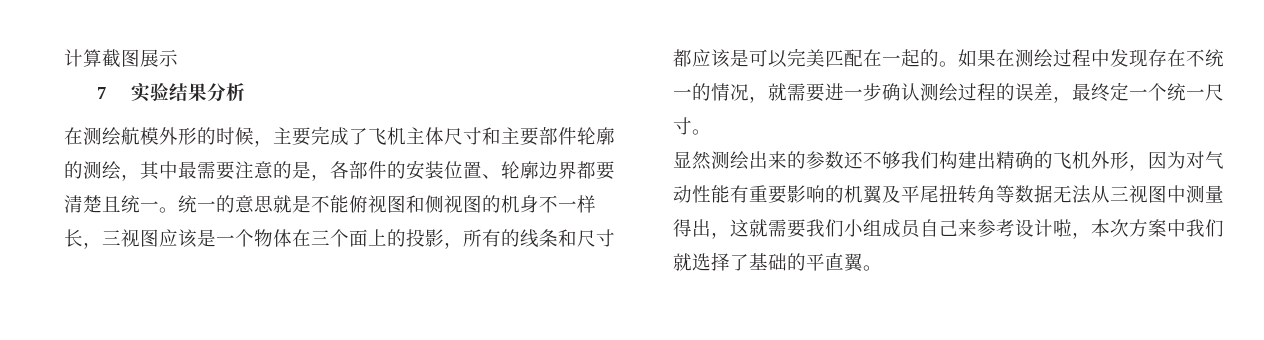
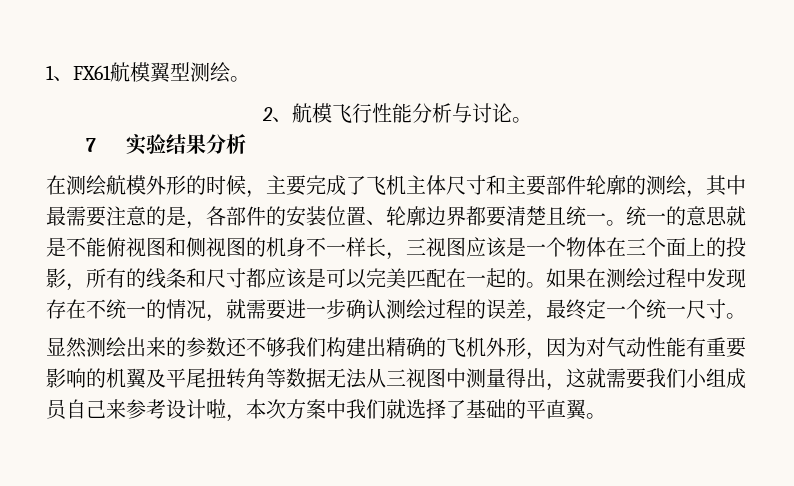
[64,49,178,68] 计算截图展示 -> [46,62,250,83] [261,103,532,123] 1、FX61航模翼型测绘。 // 2、航模飞行性能分析与讨论。

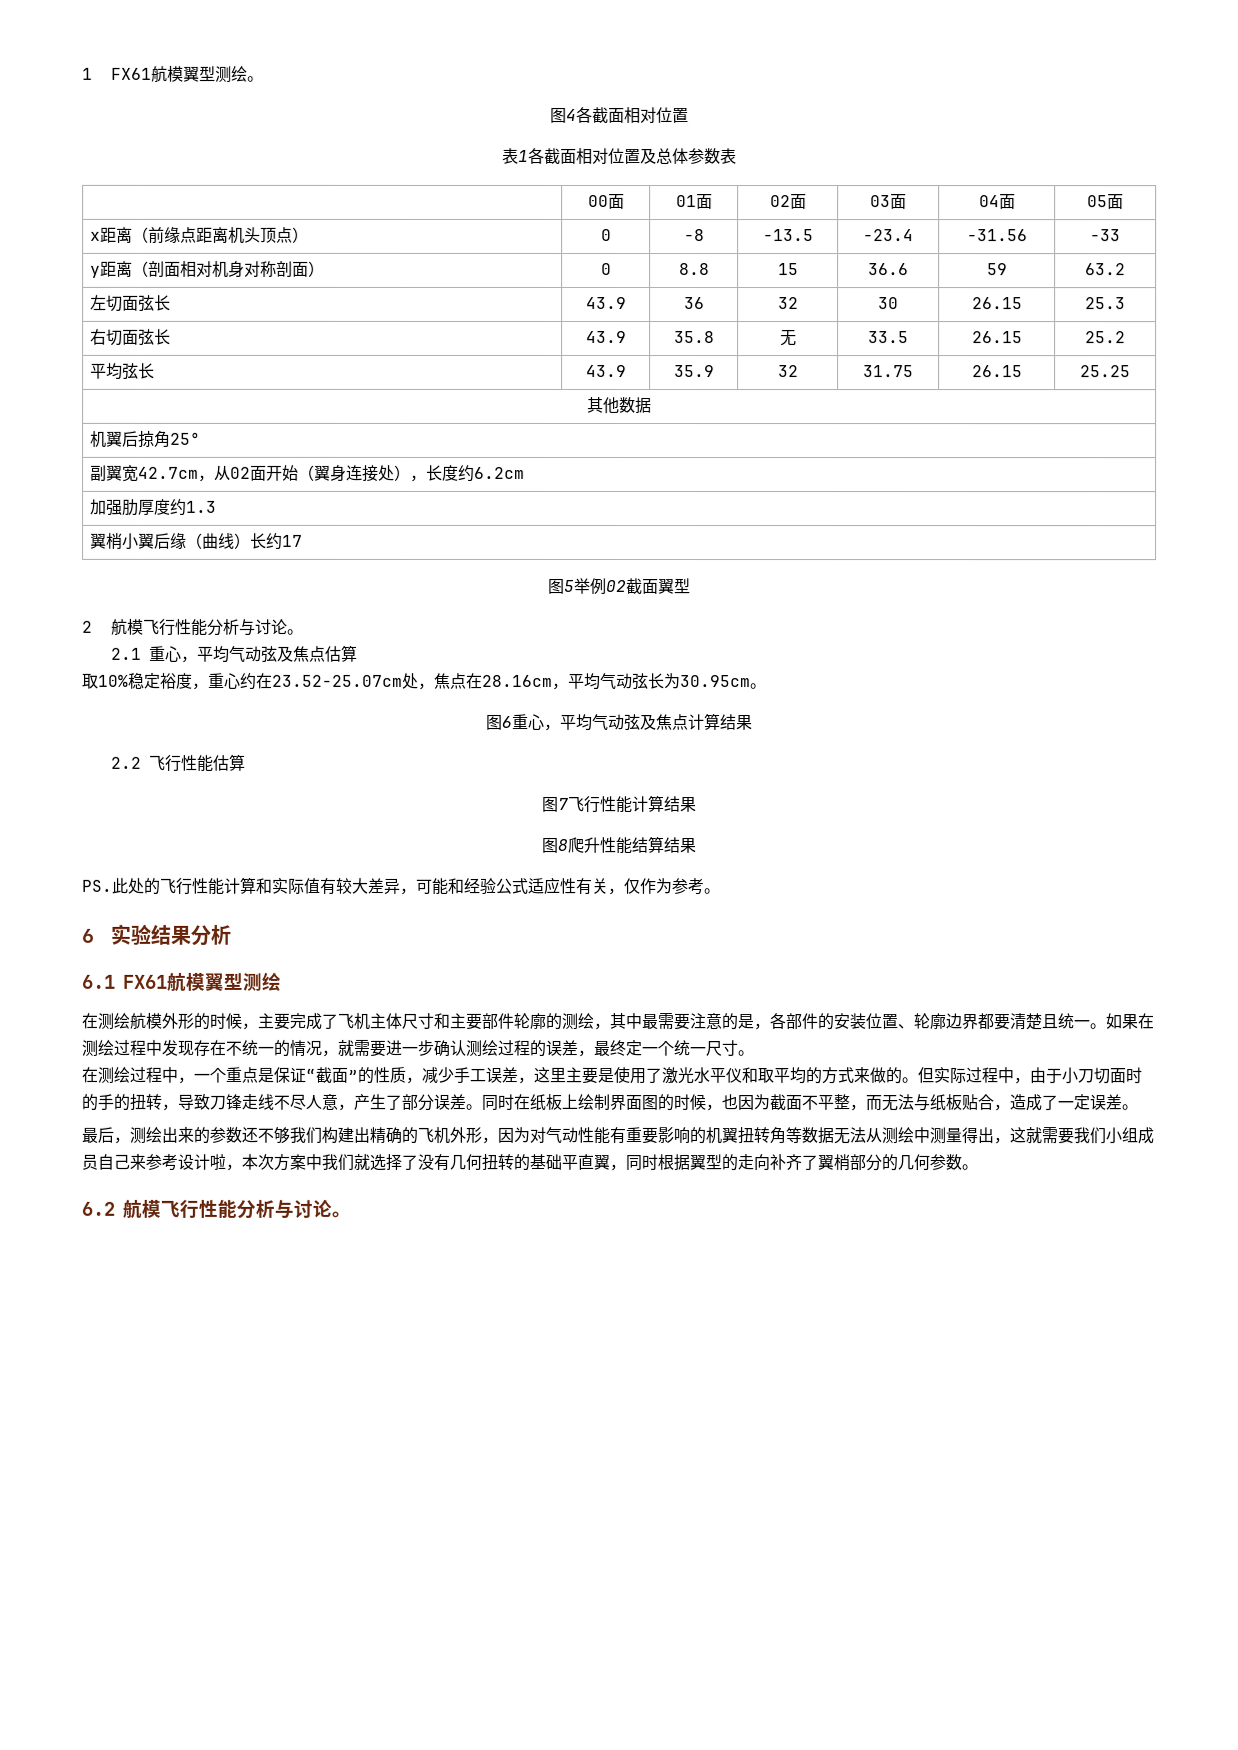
[46,65,73,81] 1、 -> [82,67,93,80] 1
[261,107,292,122] 2、 -> [550,106,689,124] [502,147,737,165] [587,193,625,210] [675,194,713,210] [769,194,807,210] [870,194,907,210] [978,194,1016,210] [1087,194,1124,210] [89,226,309,244] [600,228,612,241] [683,229,705,242] [762,229,814,242] [863,229,914,242] [966,229,1028,242] [1090,229,1121,242] [89,260,325,278] [600,262,612,275] [678,263,710,276] [777,263,799,276] [868,263,909,276] [986,263,1008,276] [1085,263,1126,276] [89,294,171,312] [585,296,627,310] [683,297,705,310] [777,297,799,310] [878,297,899,310] [971,297,1023,310] [1085,297,1126,310] [89,328,171,346] [585,330,627,344] [673,331,715,344] [779,330,797,347] [868,331,909,344] [971,331,1023,344] [1085,331,1126,344] [89,362,155,380] [585,364,627,378] [673,365,715,378] [777,365,799,378] [863,365,914,378] [971,365,1023,378] [1080,365,1131,378] [587,396,652,415] [89,430,201,448] [89,464,525,482] [89,498,217,516] [89,532,303,550] [548,577,691,595] [82,620,93,633] 图4各截面相对位置 // 表1各截面相对位置及总体参数表 // | 00面 | 01面 | 02面 | 03面 | 04面 | 05面 // x距离（前缘点距离机头顶点） | 0 | -8 | -13.5 | -23.4 | -31.56 | -33 // y距离（剖面相对机身对称剖面） | 0 | 8.8 | 15 | 36.6 | 59 | 63.2 // 左切面弦长 | 43.9 | 36 | 32 | 30 | 26.15 | 25.3 // 右切面弦长 | 43.9 | 35.8 | 无 | 33.5 | 26.15 | 25.2 // 平均弦长 | 43.9 | 35.9 | 32 | 31.75 | 26.15 | 25.25 // 其他数据 // 机翼后掠角25° // 副翼宽42.7cm，从02面开始（翼身连接处），长度约6.2cm // 加强肋厚度约1.3 // 翼梢小翼后缘（曲线）长约17 // 图5举例02截面翼型 // 2
[85,134,246,155] 7实验结果分析 -> [111,644,359,663] [82,672,767,691] [486,713,753,732] [111,753,247,772] [542,795,697,814] [542,836,697,855] [81,876,720,896] [81,923,232,946] [81,971,281,992] 2.1重心，平均气动弦及焦点估算 // 取10%稳定裕度，重心约在23.52-25.07cm处，焦点在28.16cm，平均气动弦长为30.95cm。 // 图6重心，平均气动弦及焦点计算结果 // 2.2飞行性能估算 // 图7飞行性能计算结果 // 图8爬升性能结算结果 // PS.此处的飞行性能计算和实际值有较大差异，可能和经验公式适应性有关，仅作为参考。 // 6实验结果分析 // 6.1 FX61航模翼型测绘
[626,206,746,226] [46,237,746,260] [46,268,546,291] 统一的意思就是不能俯视图和侧视图的机身不一样长，三视图应该是一个物体在三个面上的投影，所有的线条和尺寸都应该是可以完美匹配在一起的。 -> (1106, 1026) none
[46,337,87,358] 显然 -> [81,1066,1142,1085] [81,1093,1138,1112] [81,1126,130,1144] 在测绘过程中，一个重点是保证“截面”的性质，减少手工误差，这里主要是使用了激光水平仪和取平均的方式来做的。但实际过程中，由于小刀切面时的手的扭转，导致刀锋走线不尽人意，产生了部分误差。同时在纸板上绘制界面图的时候，也因为截面不平整，而无法与纸板贴合，造成了一定误差。 // 最后，
[146,368,206,388] 及平尾 -> (738, 1136) none
[386,368,446,388] 三视图 -> [881,1127,914,1145] 测绘
[466,399,587,420] 基础的平直翼 -> [417,1153,978,1172] [81,1199,332,1219] 没有几何扭转的基础平直翼，同时根据翼型的走向补齐了翼梢部分的几何参数。 // 6.2航模飞行性能分析与讨论

